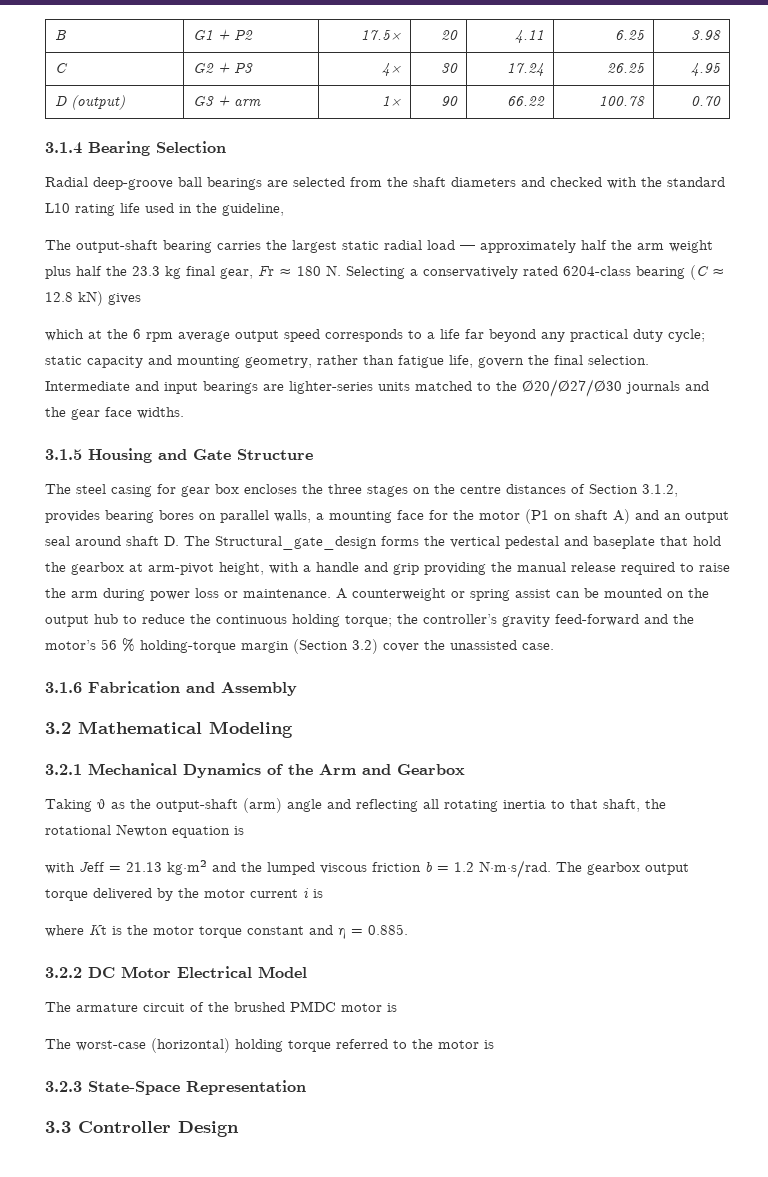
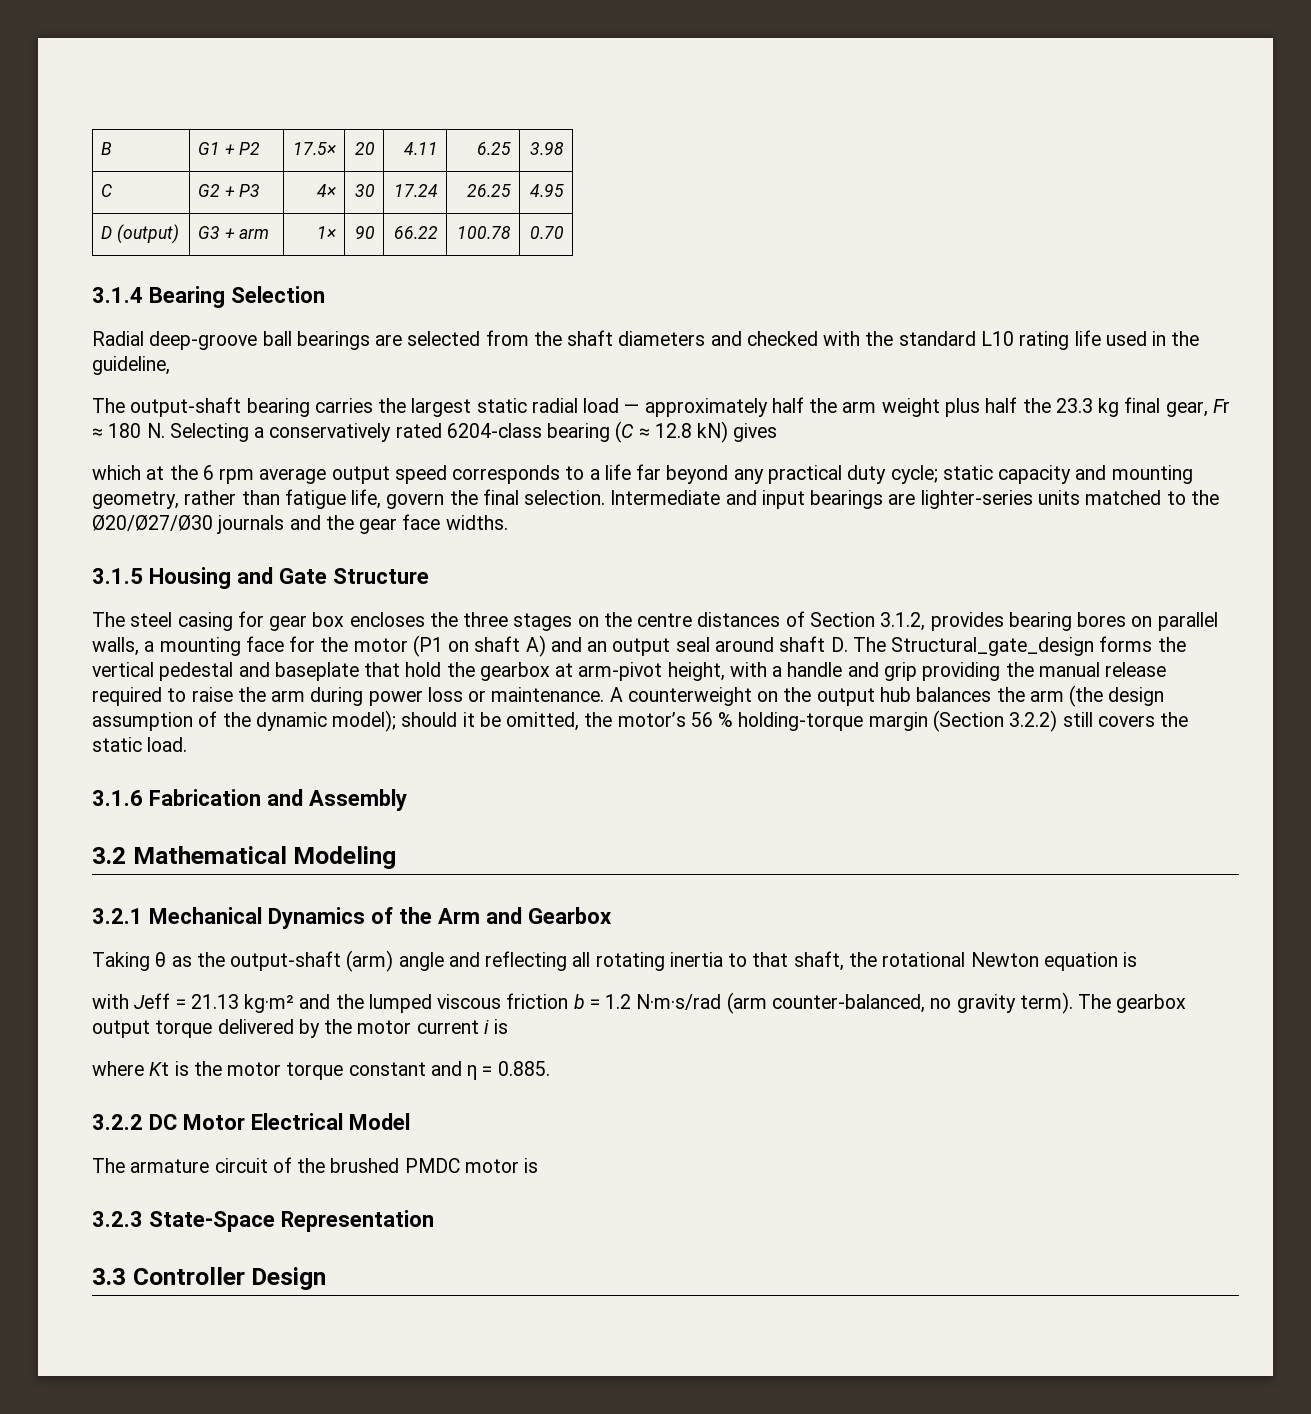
[451,588,709,601] [45,614,668,627] or spring assist can be mounted on the output hub to reduce the continuous holding torque; the controller’s gravity feed-forward and -> [757,685,1165,707] [92,710,580,732] on the output hub balances the arm (the design assumption of the dynamic model); should it be omitted,
[352,639,554,654] 3.2) cover the unassisted case. -> [1009,710,1189,732] [92,737,188,752] 3.2.2) still covers the static load.
[479,860,551,878] N·m·s/rad. -> [636,992,1073,1014] N·m·s/rad (arm counter-balanced, no gravity term).
[45,1038,494,1053] // The worst-case (horizontal) holding torque referred to the motor is -> (539, 1165) none

